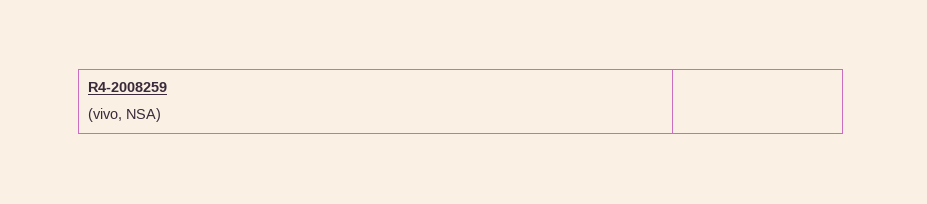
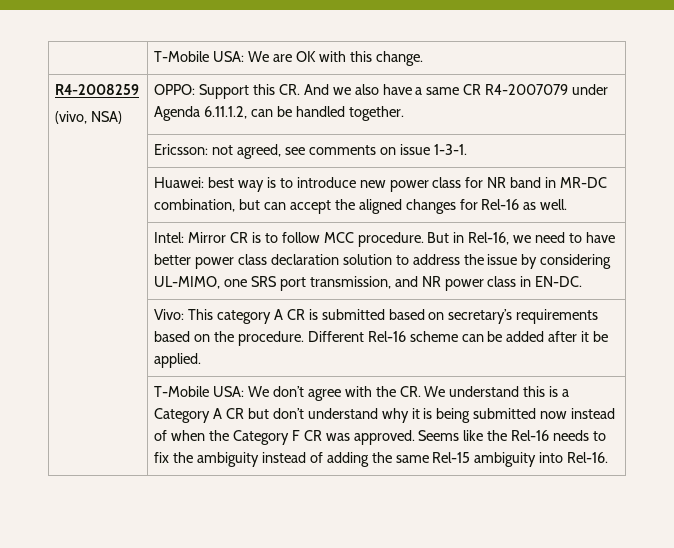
[88,82,168,92] [88,108,162,122] R4-2008259 // (vivo, NSA) | -> [154,51,423,66] [55,84,140,95] [55,111,123,124] [154,84,609,99] [154,106,404,121] [154,144,467,159] [154,177,608,192] [154,199,568,214] [154,232,615,247] [154,254,612,269] [154,276,583,291] [154,309,599,324] [154,331,609,346] [154,353,202,368] [154,386,570,401] [154,408,616,423] [154,430,607,445] [154,452,609,467] | T-Mobile USA: We are OK with this change. // R4-2008259 // (vivo, NSA) | OPPO: Support this CR. And we also have a same CR R4-2007079 under Agenda 6.11.1.2, can be handled together. // | Ericsson: not agreed, see comments on issue 1-3-1. // | Huawei: best way is to introduce new power class for NR band in MR-DC combination, but can accept the aligned changes for Rel-16 as well. // | Intel: Mirror CR is to follow MCC procedure. But in Rel-16, we need to have better power class declaration solution to address the issue by considering UL-MIMO, one SRS port transmission, and NR power class in EN-DC. // | Vivo: This category A CR is submitted based on secretary’s requirements based on the procedure. Different Rel-16 scheme can be added after it be applied. // | T-Mobile USA: We don’t agree with the CR. We understand this is a Category A CR but don’t understand why it is being submitted now instead of when the Category F CR was approved. Seems like the Rel-16 needs to fix the ambiguity instead of adding the same Rel-15 ambiguity into Rel-16.

